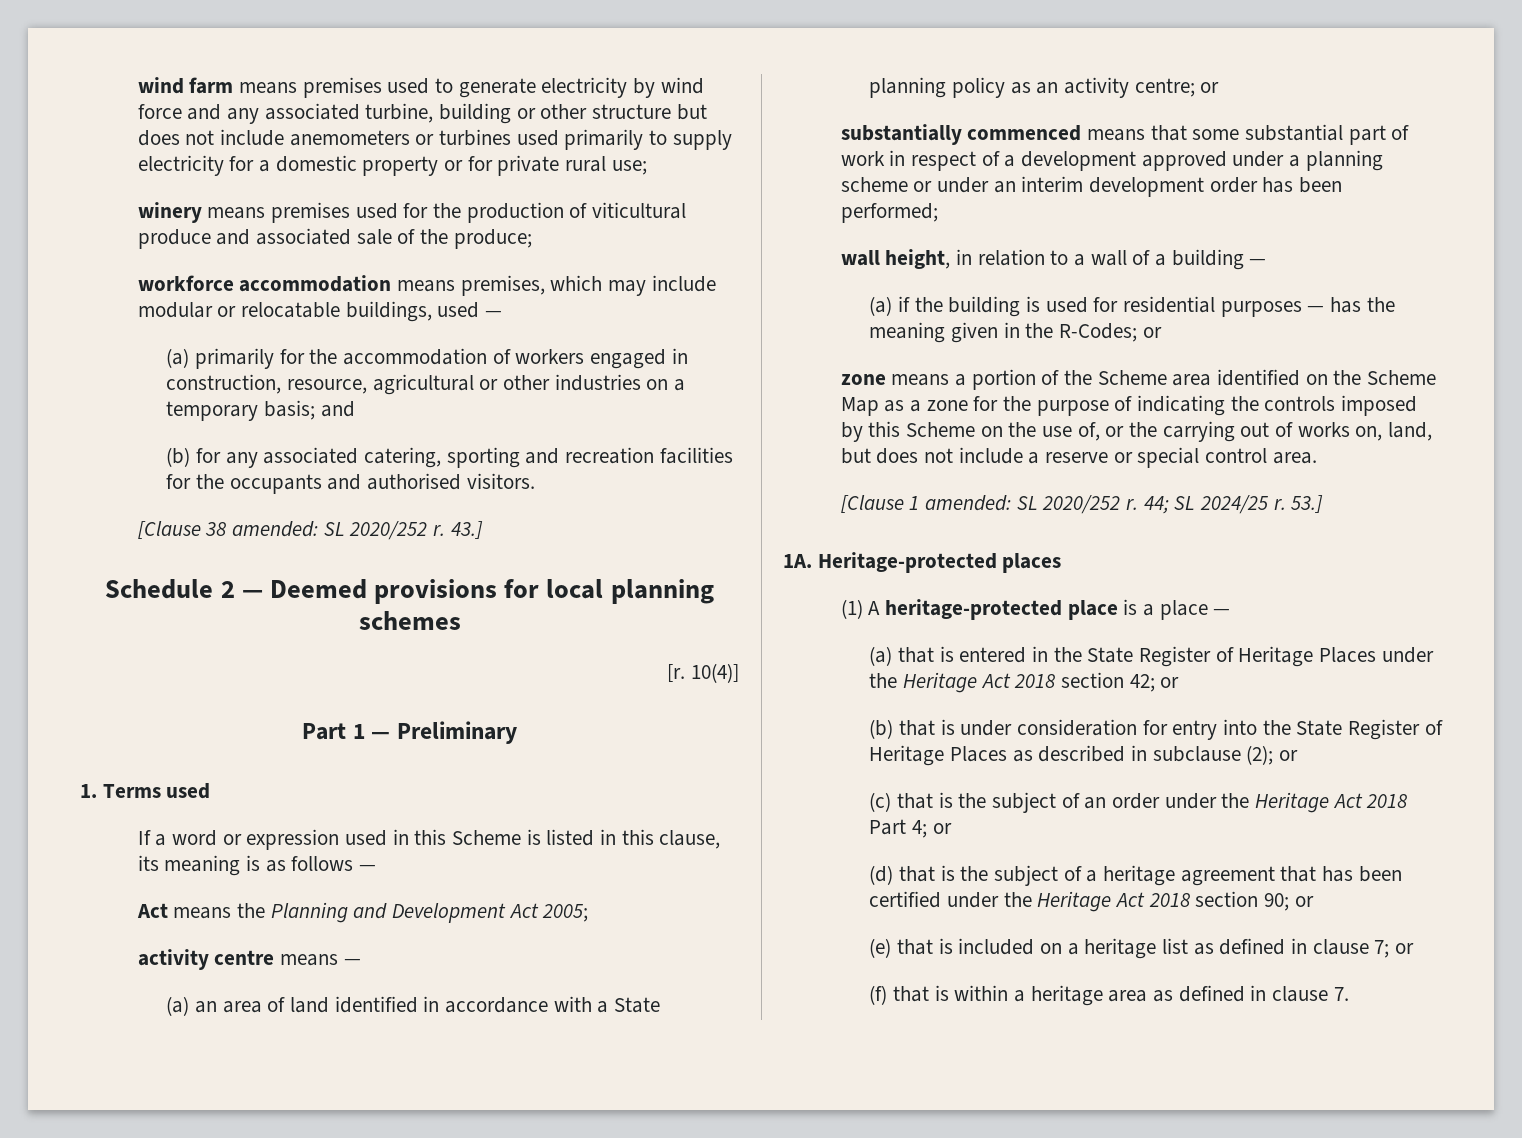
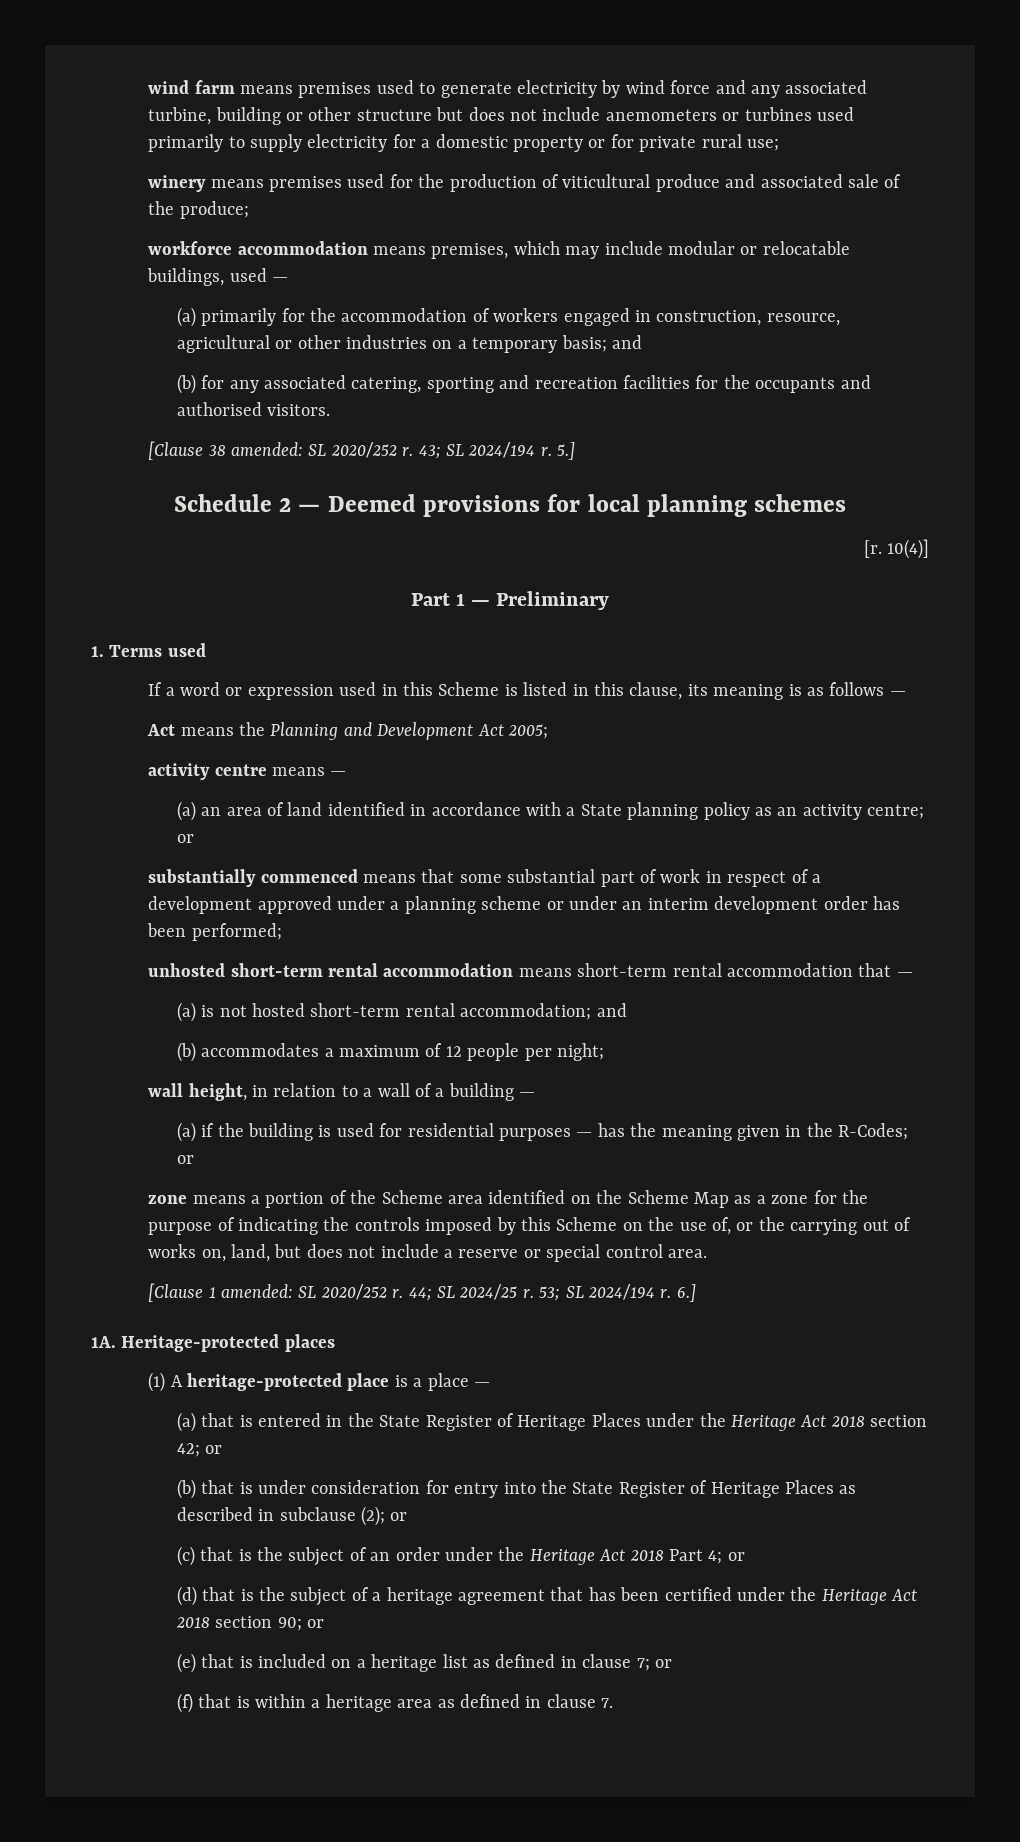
[450,521,483,539] 43.] -> [418,442,576,460] 43; SL 2024/194 r. 5.]
(938, 213) none -> [148,963,913,977] [176,1002,627,1022] [176,1042,605,1062] // unhosted short-term rental accommodation means short-term rental accommodation that — // (a) is not hosted short-term rental accommodation; and // (b) accommodates a maximum of 12 people per night;
[1291,495,1324,513] 53.] -> [539,1284,696,1302] 53; SL 2024/194 r. 6.]

